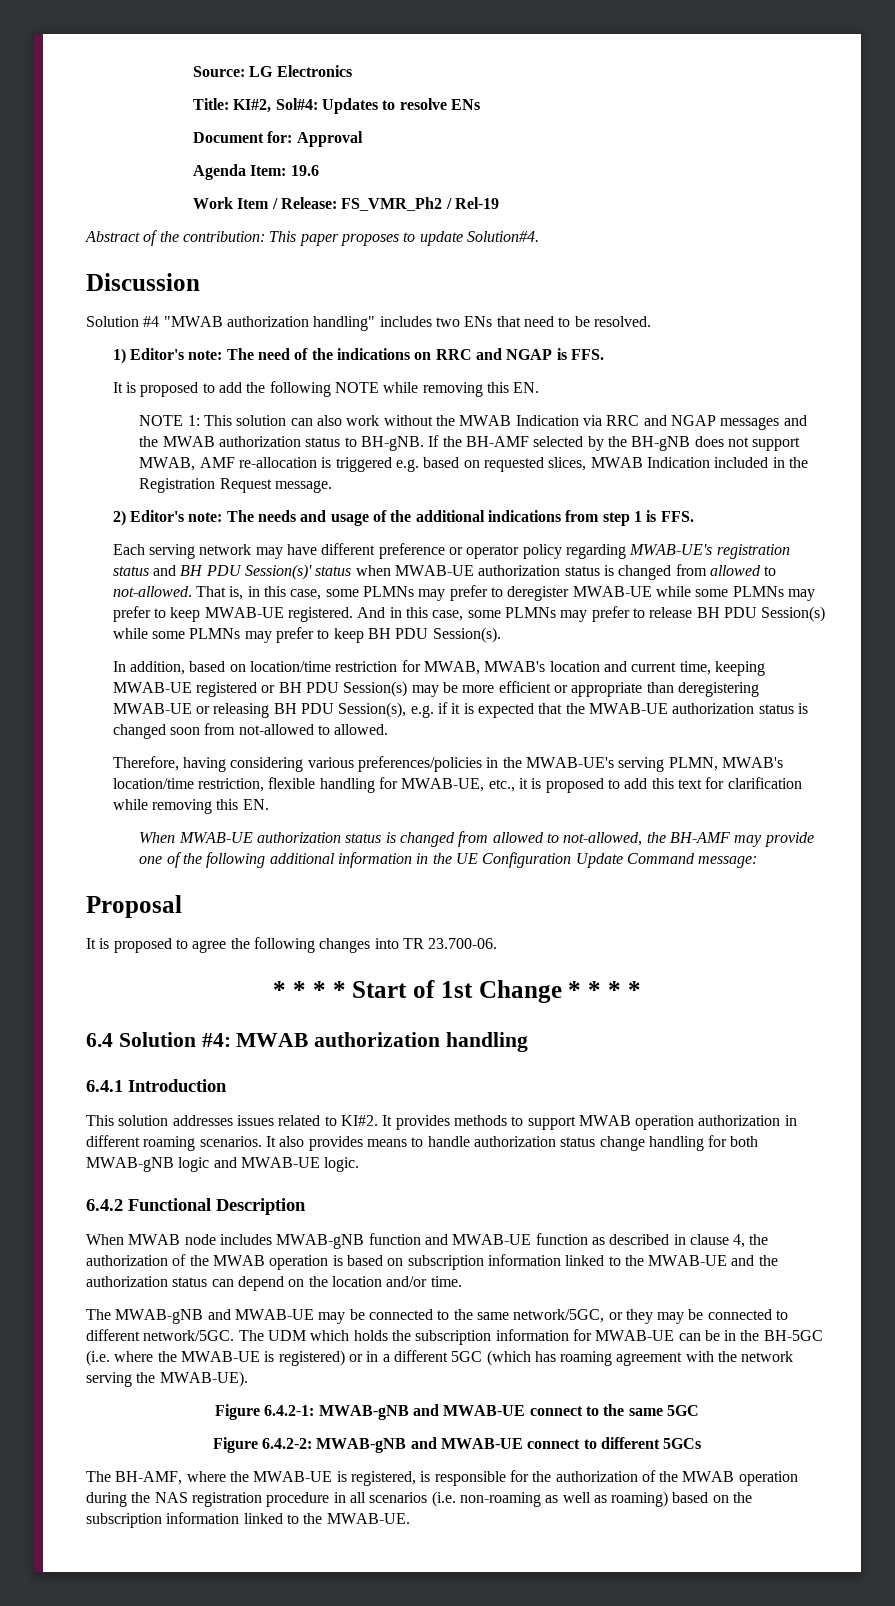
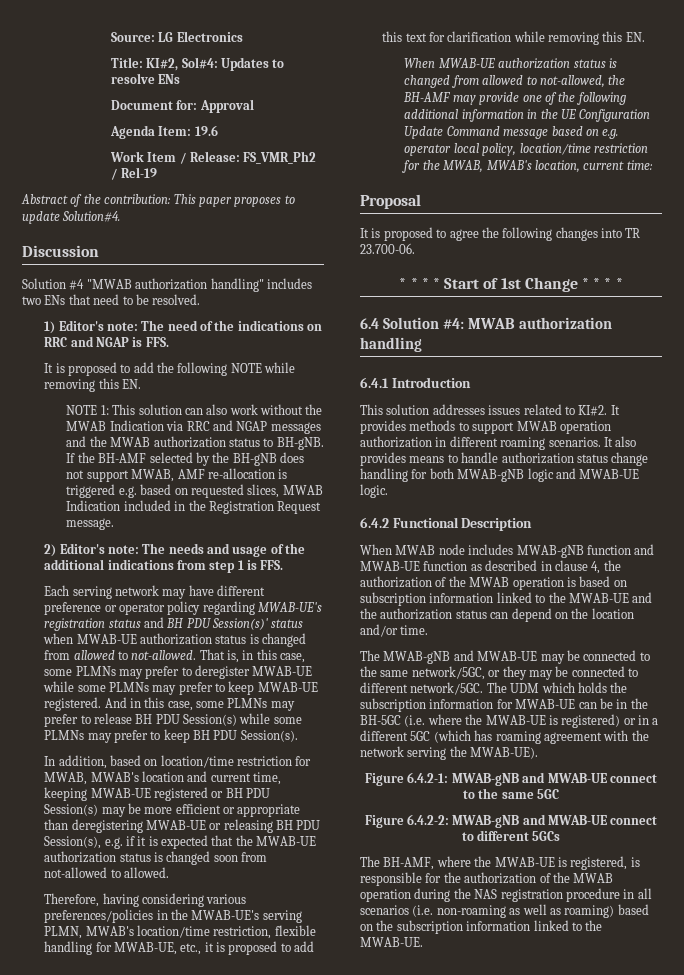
[698,856,758,868] message: -> [503,126,619,139] [404,143,648,156] [402,160,653,173] message based on e.g. operator local policy, location/time restriction for the MWAB, MWAB's location, current time:

